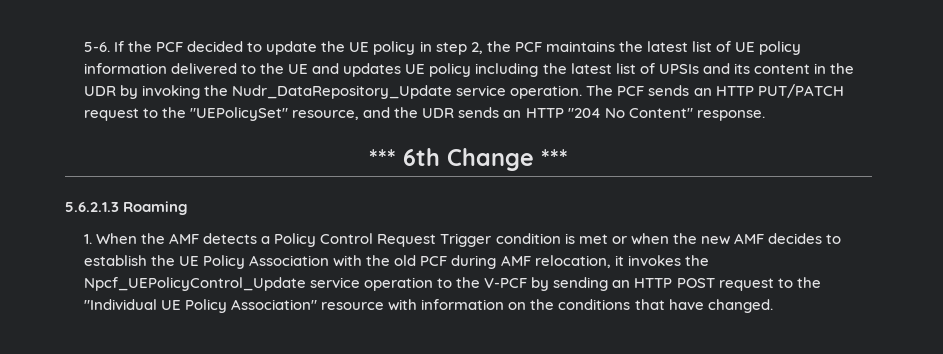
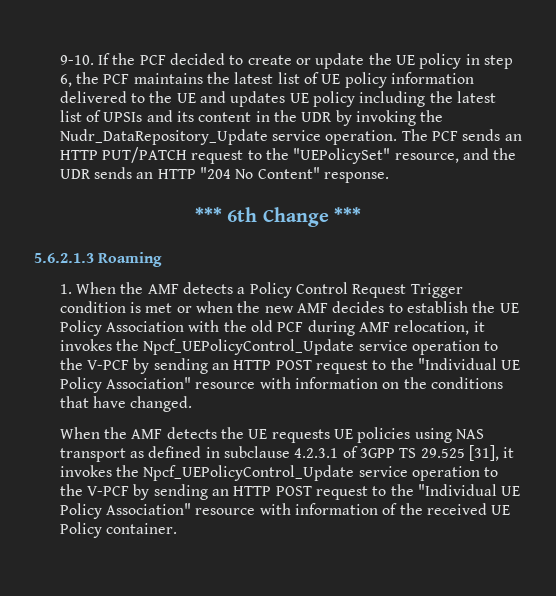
[84,42,111,52] 5-6. -> [59,55,94,65] 9-10.
(263, 47) none -> [247,55,311,65] create or
[470,42,483,54] 2, -> [59,74,72,87] 6,
(773, 306) none -> [59,427,484,443] [59,445,515,462] [59,465,499,481] [59,484,521,500] [59,503,511,519] [59,522,177,538] // When the AMF detects the UE requests UE policies using NAS transport as defined in subclause 4.2.3.1 of 3GPP TS 29.525 [31], it invokes the Npcf_UEPolicyControl_Update service operation to the V-PCF by sending an HTTP POST request to the "Individual UE Policy Association" resource with information of the received UE Policy container.

